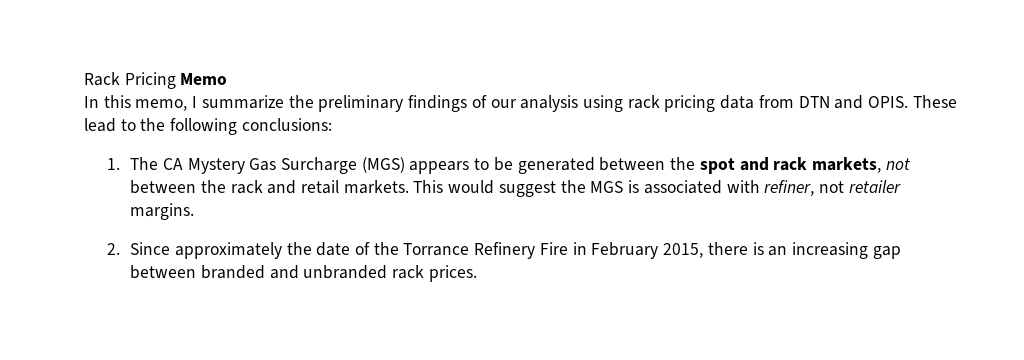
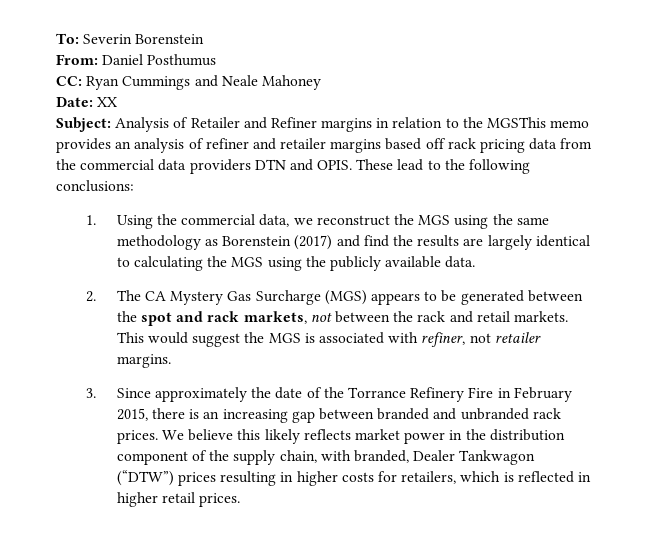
[84,72,228,89] [84,95,794,112] Rack Pricing Memo // In this memo, I summarize the preliminary findings of our analysis using rack pricing data from -> [56,33,205,44] [56,54,217,66] [56,75,321,90] [56,97,118,107] [56,117,590,132] [56,138,593,153] [56,159,251,174] To: Severin Borenstein // From: Daniel Posthumus // CC: Ryan Cummings and Neale Mahoney // Date: XX // Subject: Analysis of Retailer and Refiner margins in relation to the MGSThis memo provides an analysis of refiner and retailer margins based off rack pricing data from the commercial data providers
(121, 164) none -> [116,214,549,229] [116,235,590,250] [116,256,476,271] [86,291,97,302] Using the commercial data, we reconstruct the MGS using the same methodology as Borenstein (2017) and find the results are largely identical to calculating the MGS using the publicly available data. // 2.
[107,243,121,255] 2. -> [86,388,97,398] 3.
(477, 273) none -> [162,429,565,444] [116,450,536,465] [116,470,591,486] [116,492,241,507] We believe this likely reflects market power in the distribution component of the supply chain, with branded, Dealer Tankwagon (“DTW”) prices resulting in higher costs for retailers, which is reflected in higher retail prices.

